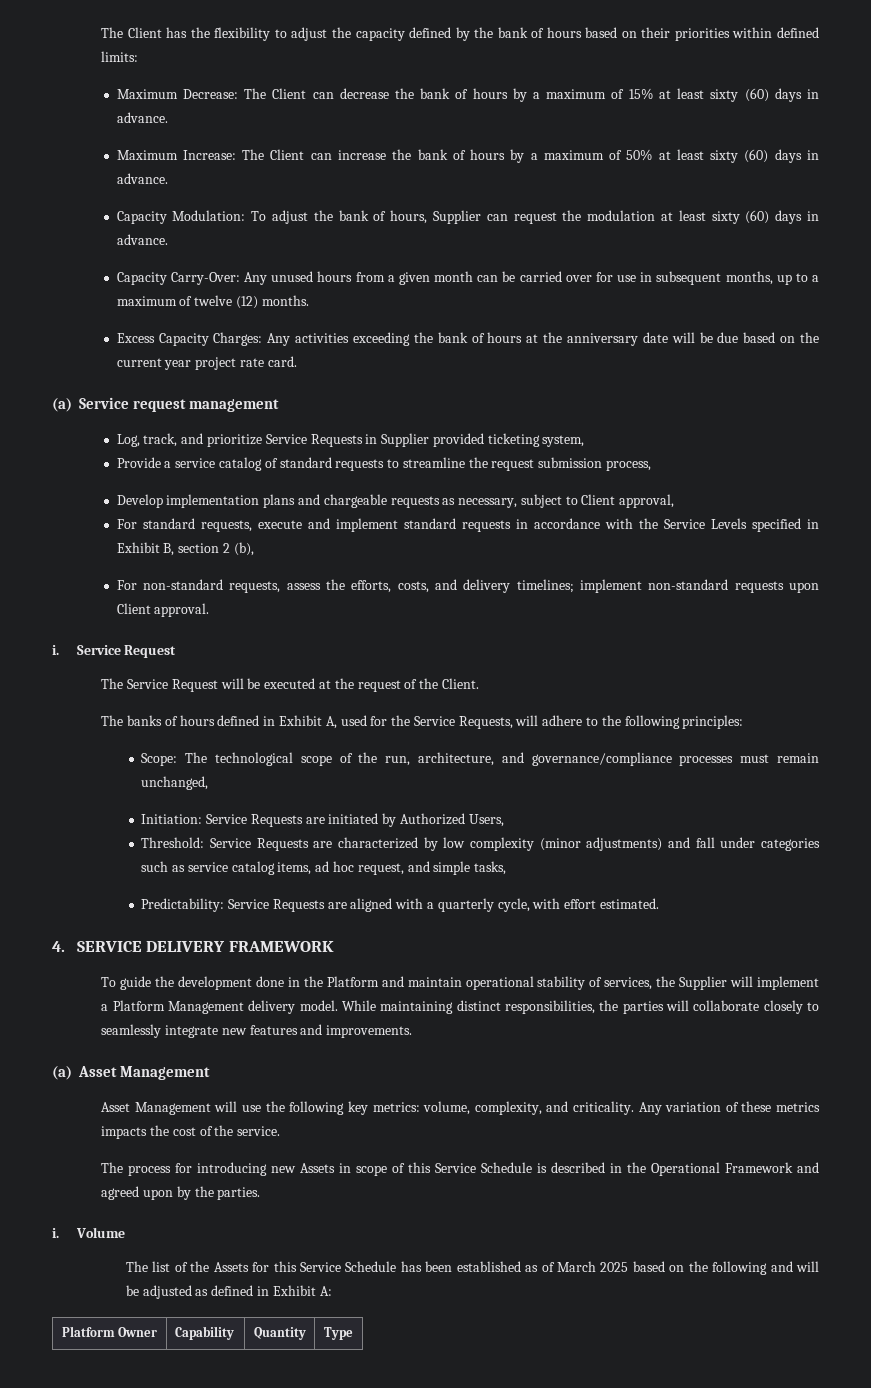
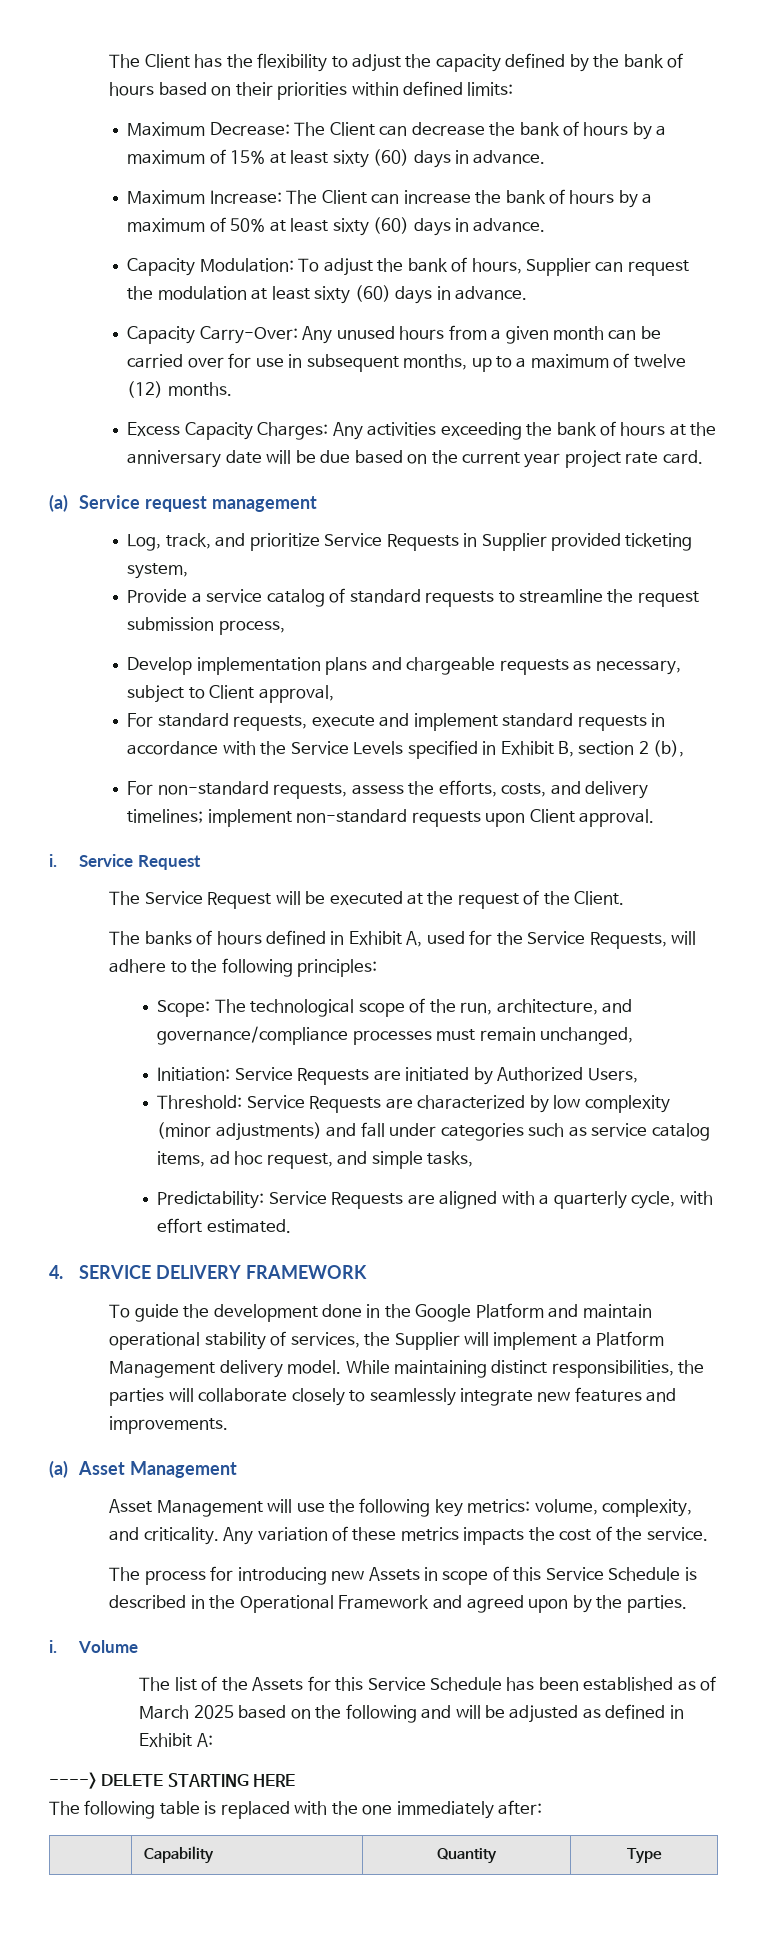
(323, 981) none -> [415,1304,472,1322] Google
[61,1326,158,1337] // Platform Owner -> [49,1772,296,1789] [49,1800,543,1819] // ----> DELETE STARTING HERE // The following table is replaced with the one immediately after: //

